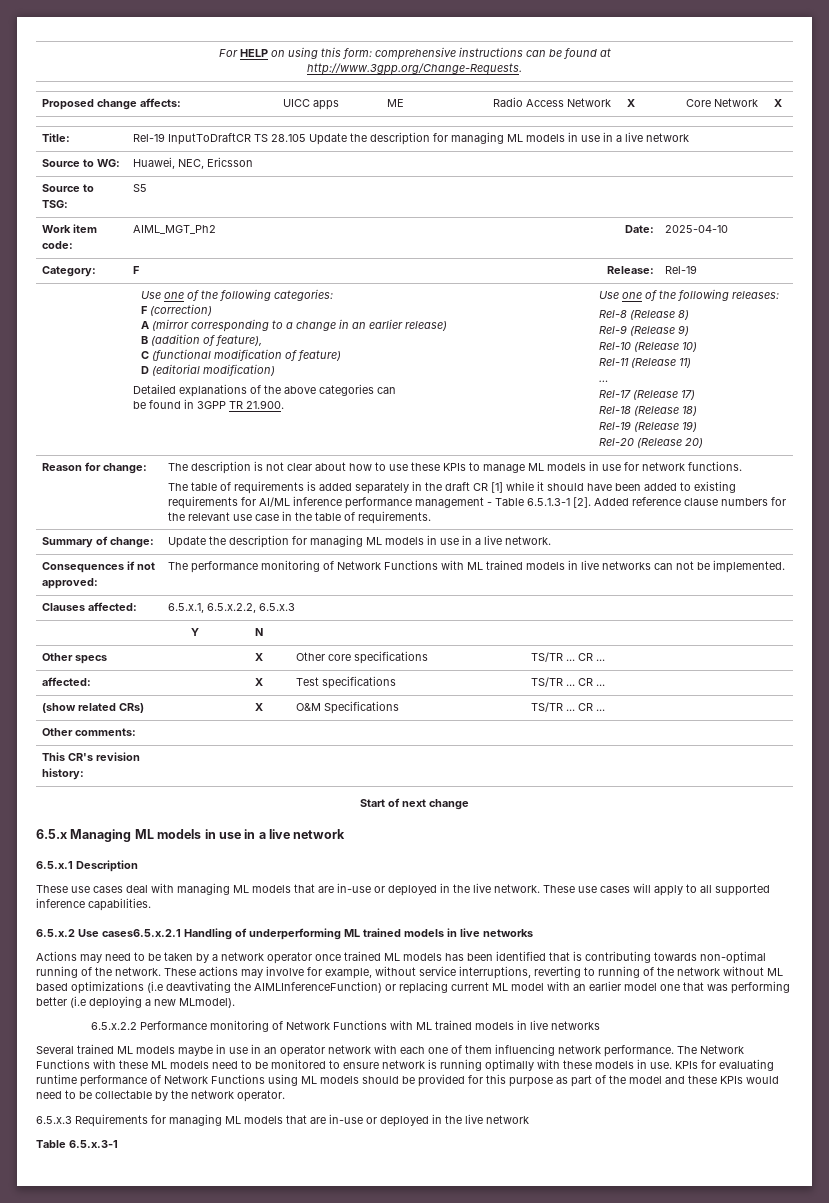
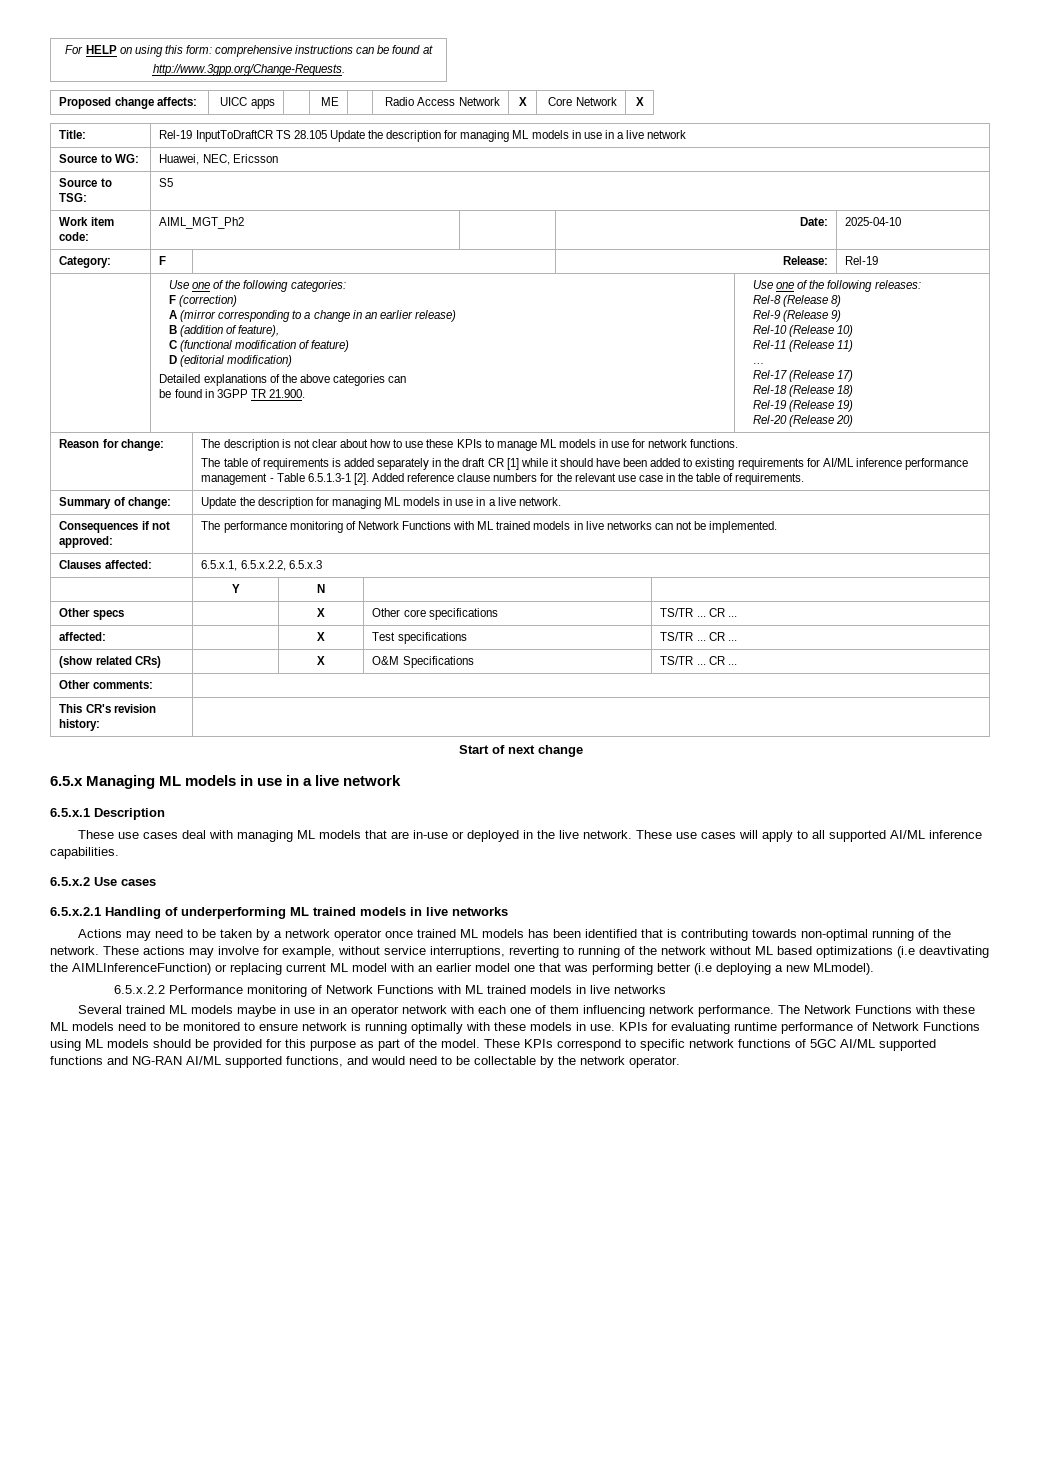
(770, 890) none -> [889,830,925,839] AI/ML
[102,929,181,937] cases6.5.x.2.1 -> [121,879,156,886] [50,907,101,916] cases // 6.5.x.2.1
[629,1075,743,1084] model and these KPIs -> [441,1039,936,1051] [50,1056,368,1068] model. These KPIs correspond to specific network functions of 5GC AI/ML supported functions and NG-RAN AI/ML supported functions, and
[36,1114,529,1127] [36,1140,118,1148] // 6.5.x.3 Requirements for managing ML models that are in-use or deployed in the live network // Table 6.5.x.3-1 -> (680, 1062) none

